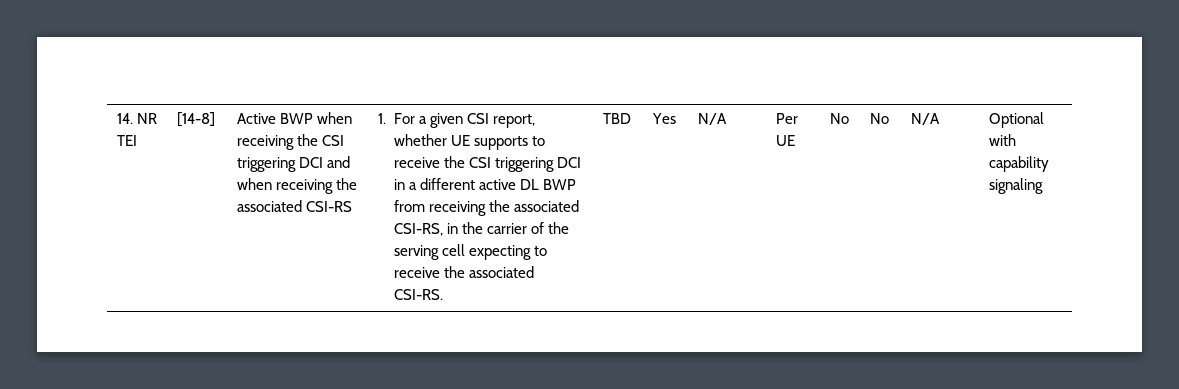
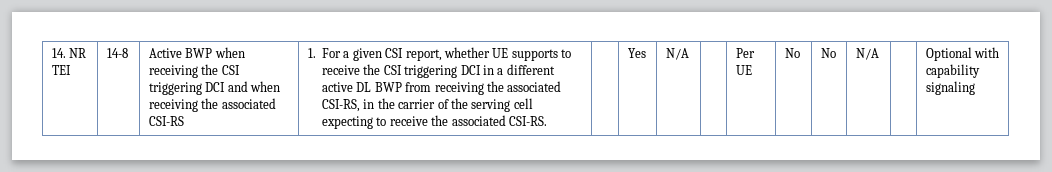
[177,112,216,127] [14-8] -> [106,48,128,58] 14-8
[603,113,632,124] TBD -> (547, 121) none

